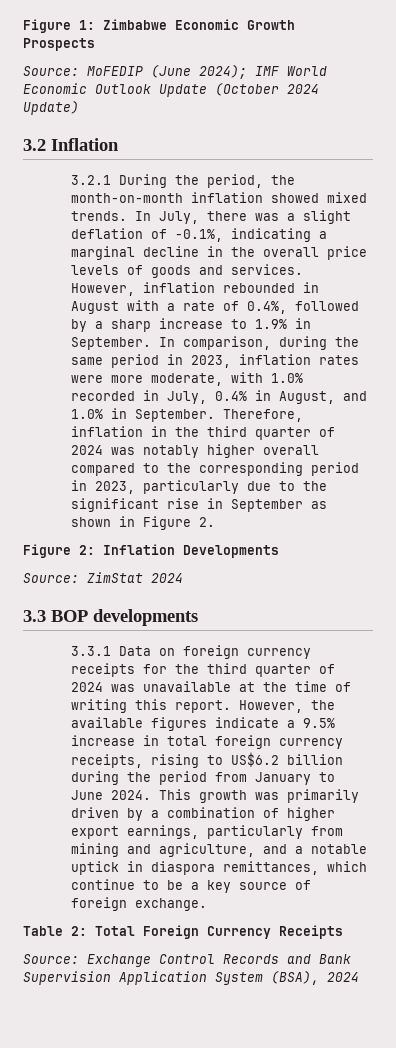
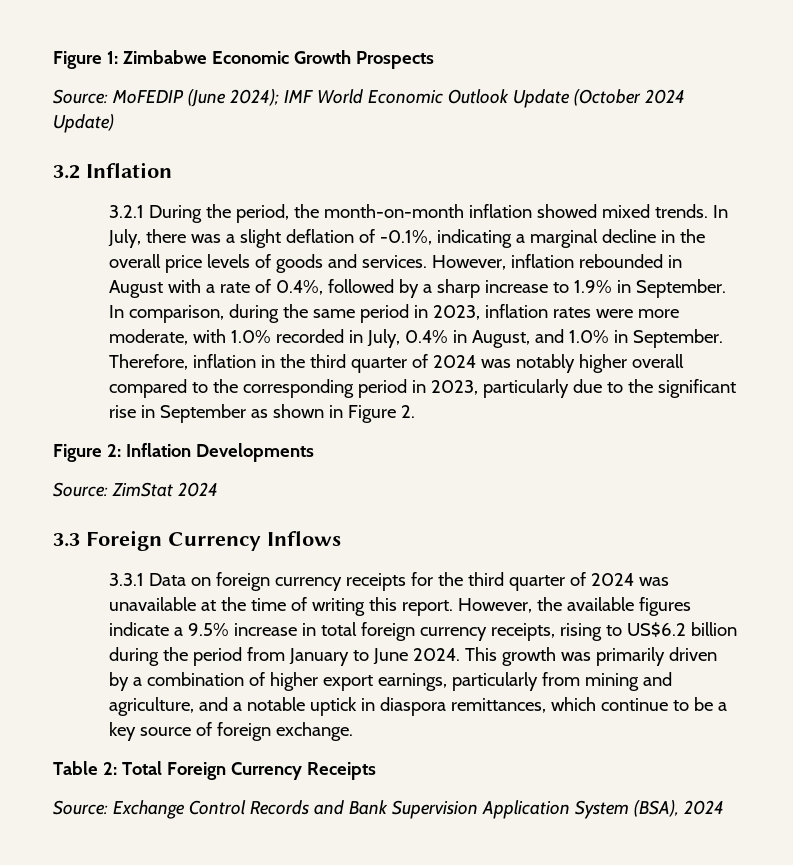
[51,609,198,626] BOP developments -> [86,530,341,551] Foreign Currency Inflows

